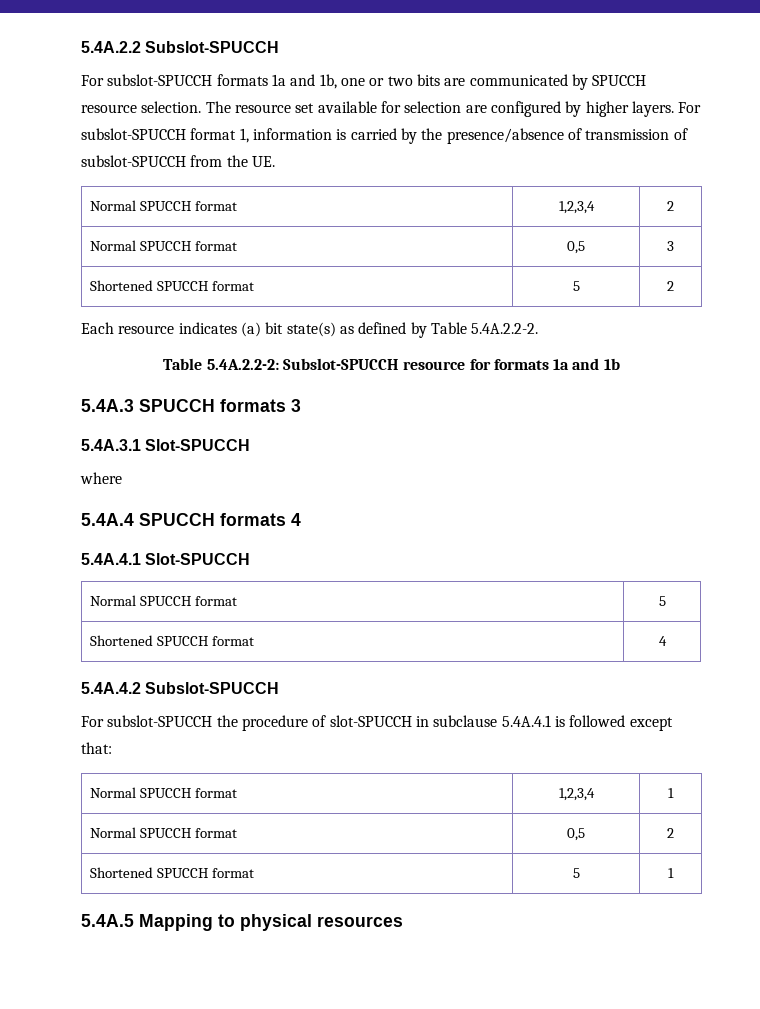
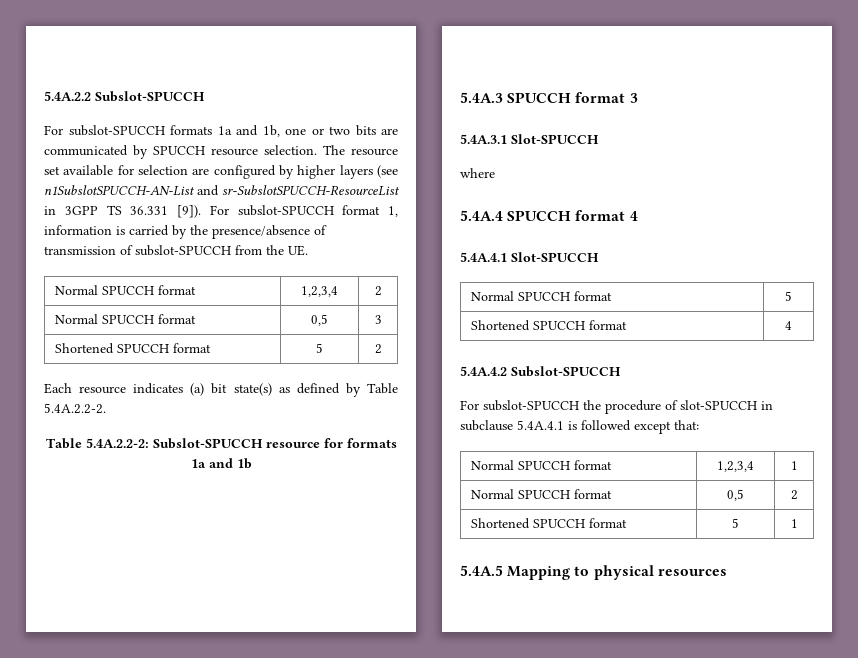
[631,101,674,117] layers. -> [339,165,398,179] [44,185,400,196] [44,205,201,218] layers (see n1SubslotSPUCCH-AN-List and sr-SubslotSPUCCH-ResourceList in 3GPP TS 36.331 [9]).
[220,399,286,412] formats -> [575,92,626,103] format
[220,513,286,526] formats -> [575,210,626,221] format

